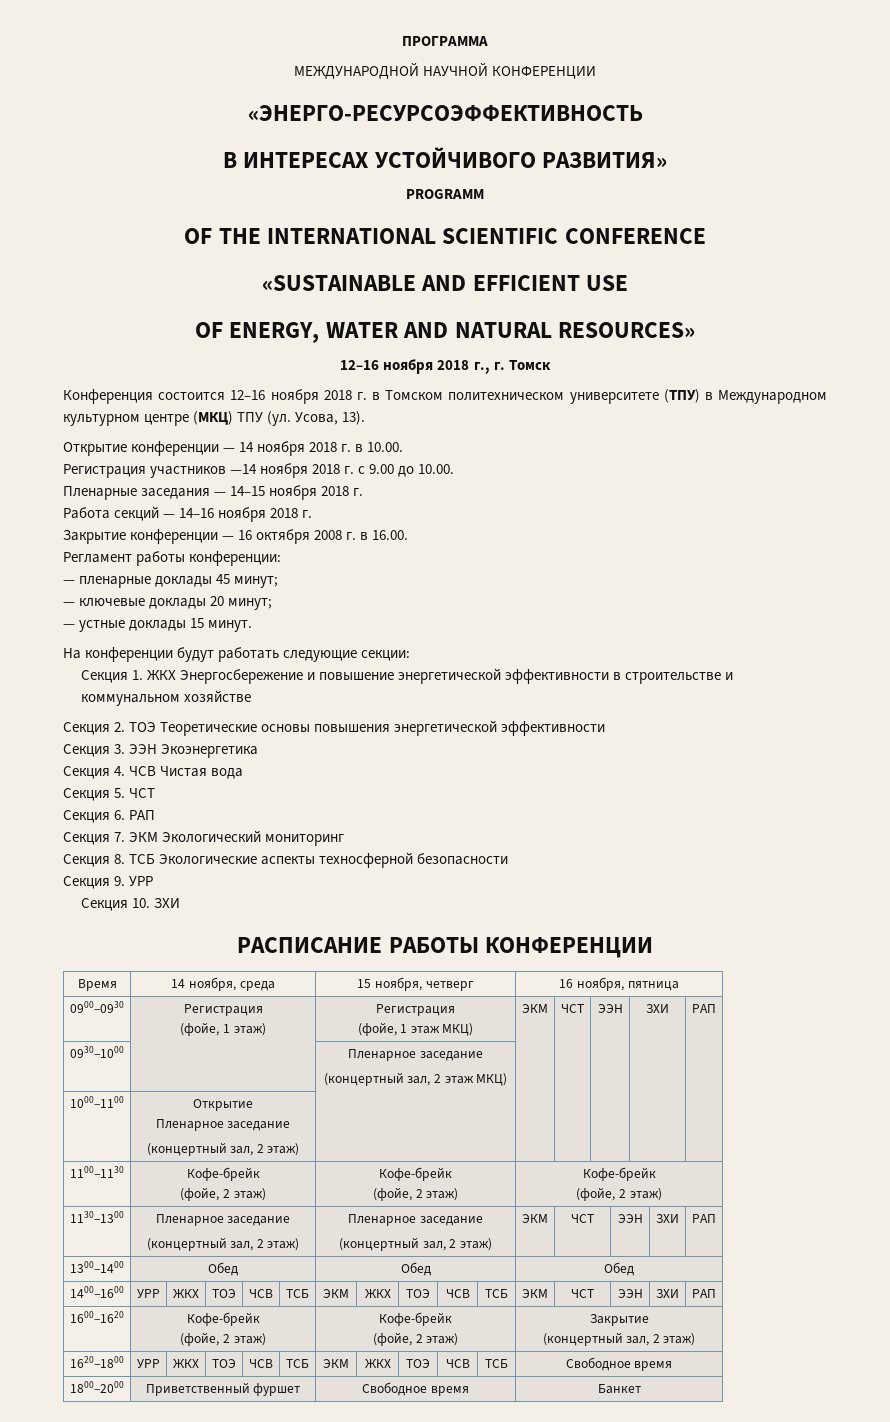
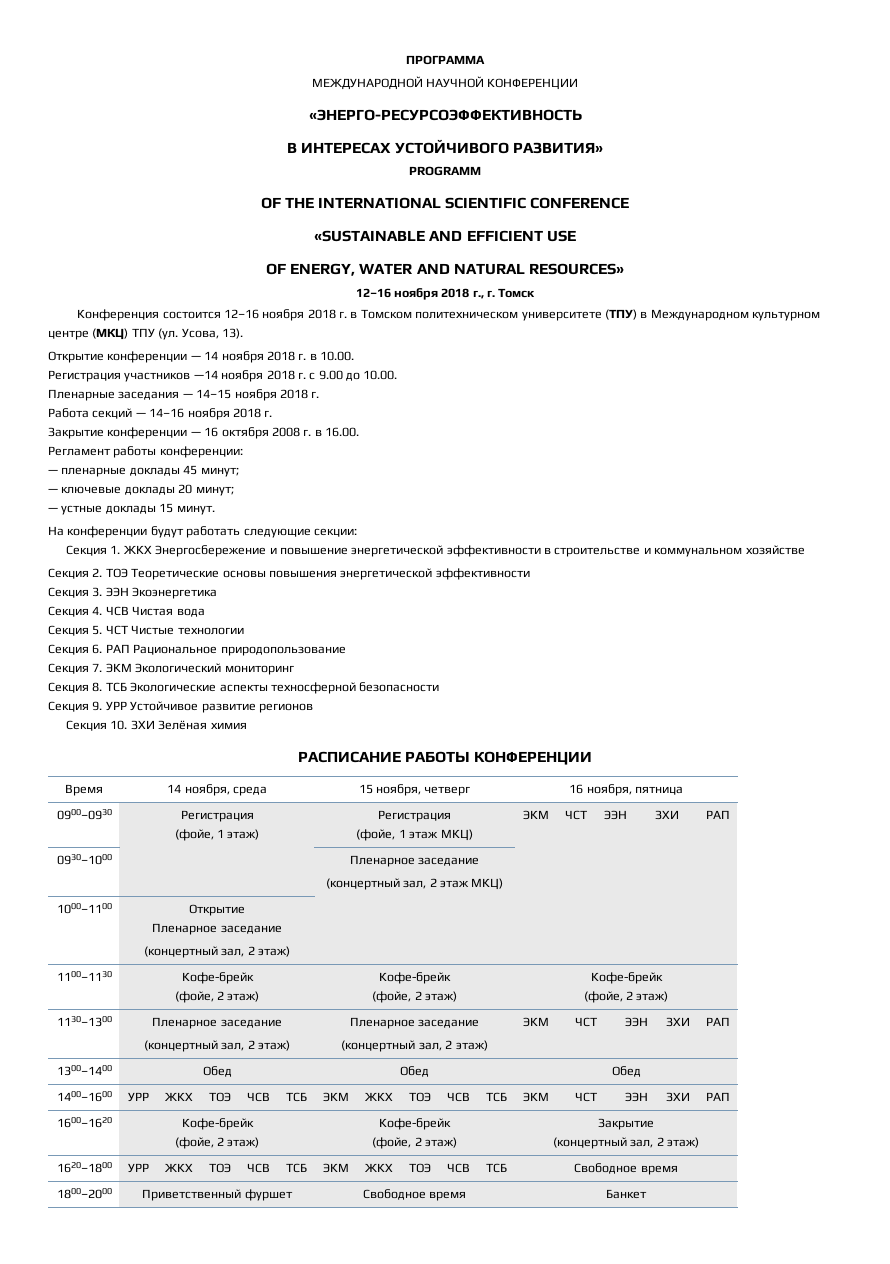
(156, 793) none -> [131,625,244,635] Чистые технологии
(156, 815) none -> [133,644,346,656] Рациональное природопользование
(154, 881) none -> [130,701,313,713] Устойчивое развитие регионов
(180, 903) none -> [158,720,247,730] Зелёная химия

